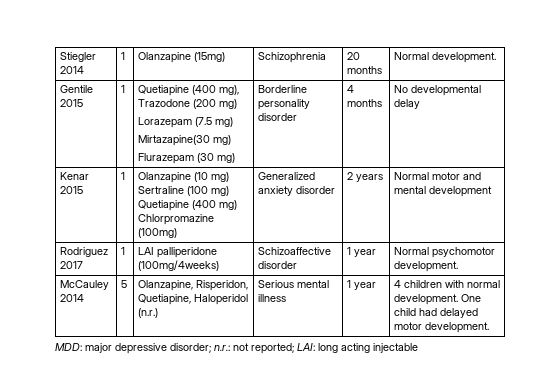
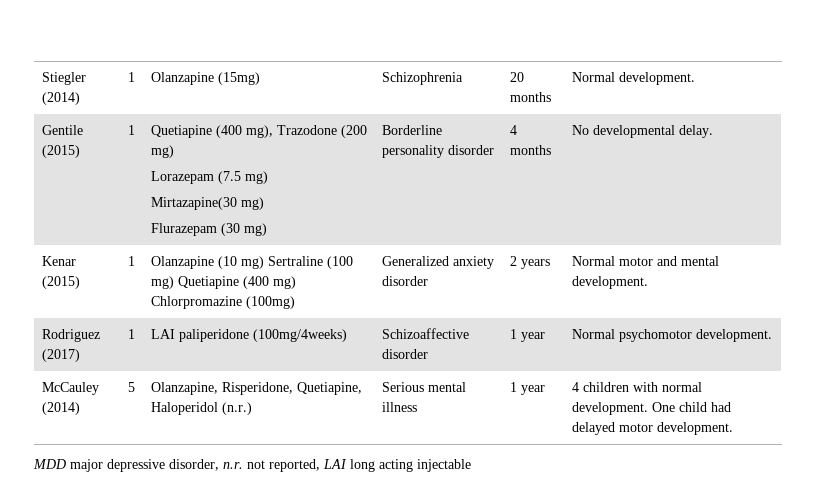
[59,66,84,74] 2014 -> [41,92,80,105] (2014)
[59,99,83,107] 2015 -> [41,145,80,158] (2015)
[393,99,420,109] delay -> [678,125,713,138] delay.
[59,186,83,194] 2015 -> [41,276,80,289] (2015)
[428,186,492,197] development -> [571,276,648,289] development.
[59,261,83,269] 2017 -> [41,349,80,362] (2017)
[156,247,217,258] palliperidone -> [178,329,249,342] paliperidone
[59,294,84,302] 2014 -> [41,402,80,415] (2014)
[195,280,248,291] Risperidon, -> [221,382,293,395] Risperidone,
[55,343,82,351] MDD: -> [33,459,66,469] MDD
[170,343,315,354] disorder; n.r.: not reported; LAI: -> [169,459,347,472] disorder, n.r. not reported, LAI

